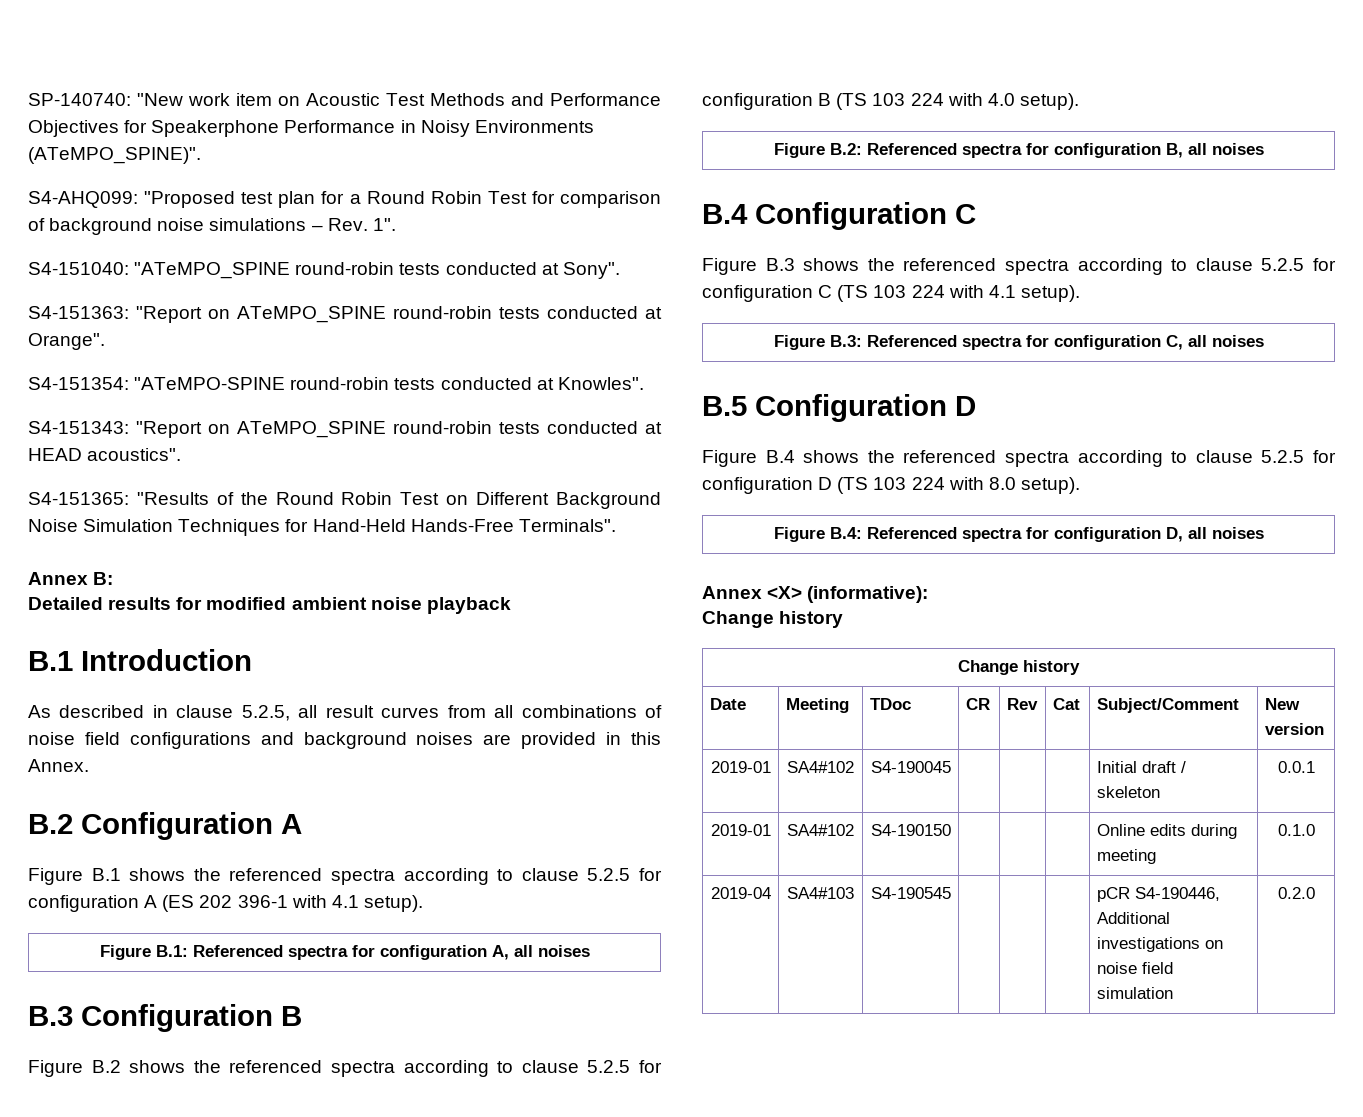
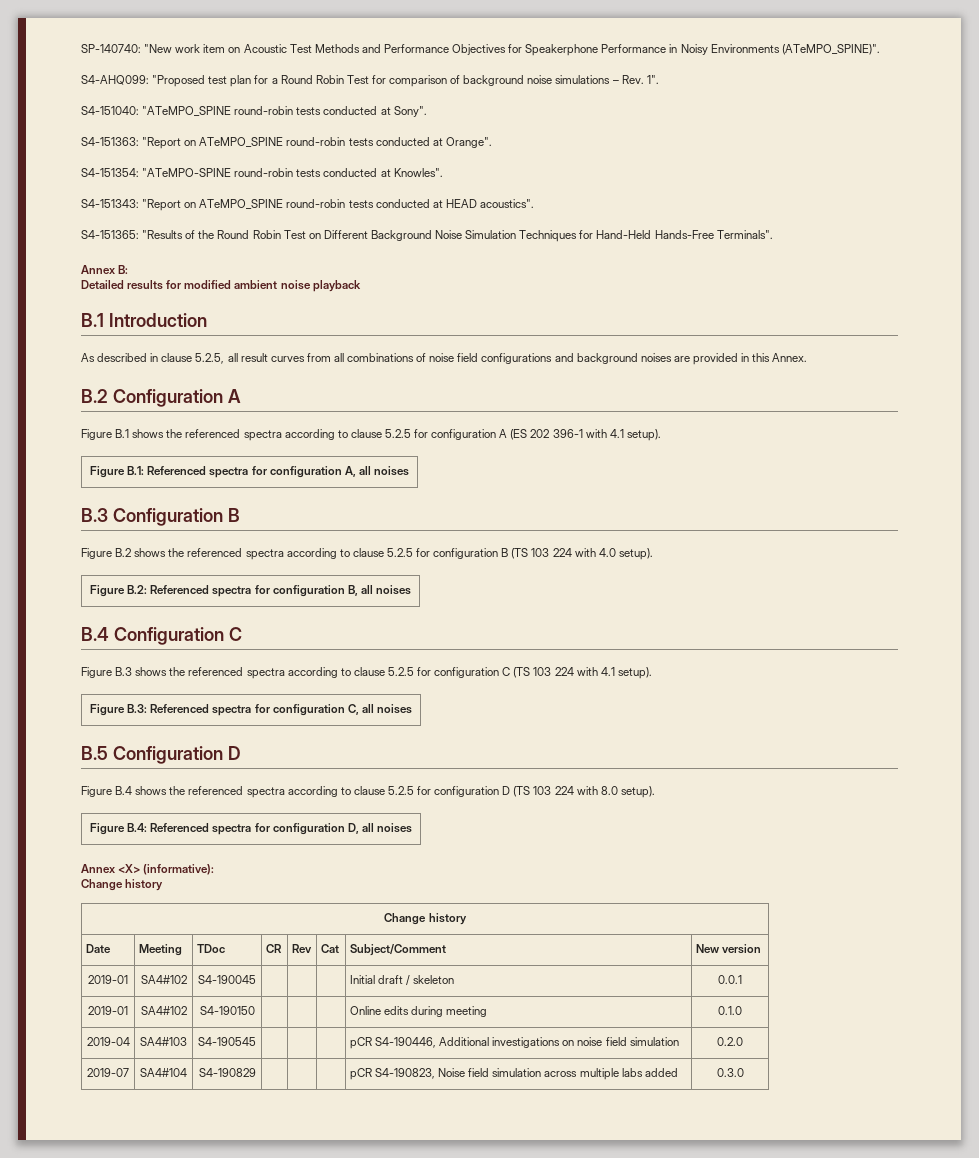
(1315, 893) none -> [87,1068,129,1077] [140,1068,187,1077] [198,1068,256,1077] [349,1068,678,1080] [716,1068,744,1077] // 2019-07 | SA4#104 | S4-190829 | | | | pCR S4-190823, Noise field simulation across multiple labs added | 0.3.0

